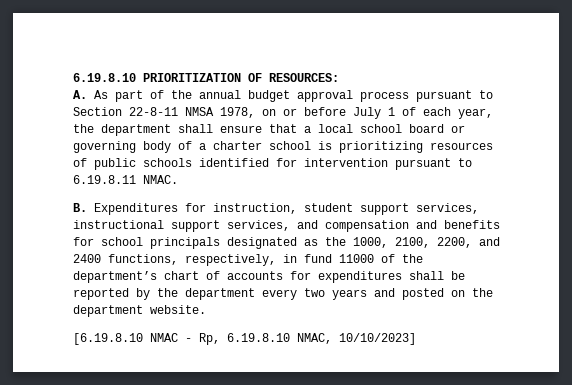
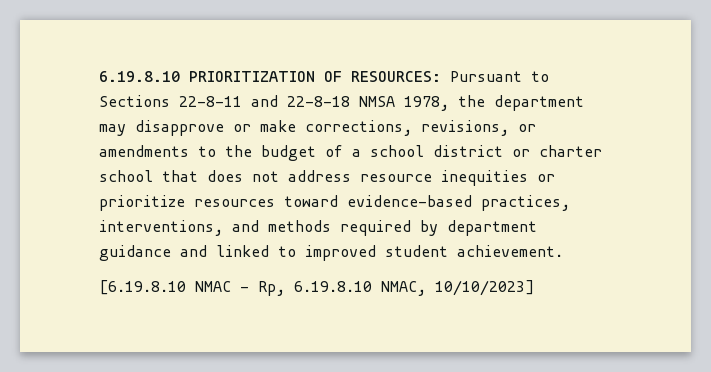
[73,90,493,102] [73,107,493,119] [73,124,465,136] [73,141,493,153] [73,158,472,170] [73,175,178,184] [73,203,479,215] [73,220,500,232] [73,237,500,249] [73,254,423,266] [73,271,465,283] [73,288,493,300] [73,305,206,317] // A. As part of the annual budget approval process pursuant to Section 22-8-11 NMSA 1978, on or before July 1 of each year, the department shall ensure that a local school board or governing body of a charter school is prioritizing resources of public schools identified for intervention pursuant to 6.19.8.11 NMAC. // B. Expenditures for instruction, student support services, instructional support services, and compensation and benefits for school principals designated as the 1000, 2100, 2200, and 2400 functions, respectively, in fund 11000 of the department’s chart of accounts for expenditures shall be reported by the department every two years and posted on the department website. -> [450,71,549,82] [99,95,584,111] [99,120,536,136] [99,145,602,161] [99,170,555,186] [99,195,570,211] [99,220,537,236] [99,245,563,261] Pursuant to Sections 22-8-11 and 22-8-18 NMSA 1978, the department may disapprove or make corrections, revisions, or amendments to the budget of a school district or charter school that does not address resource inequities or prioritize resources toward evidence-based practices, interventions, and methods required by department guidance and linked to improved student achievement.

